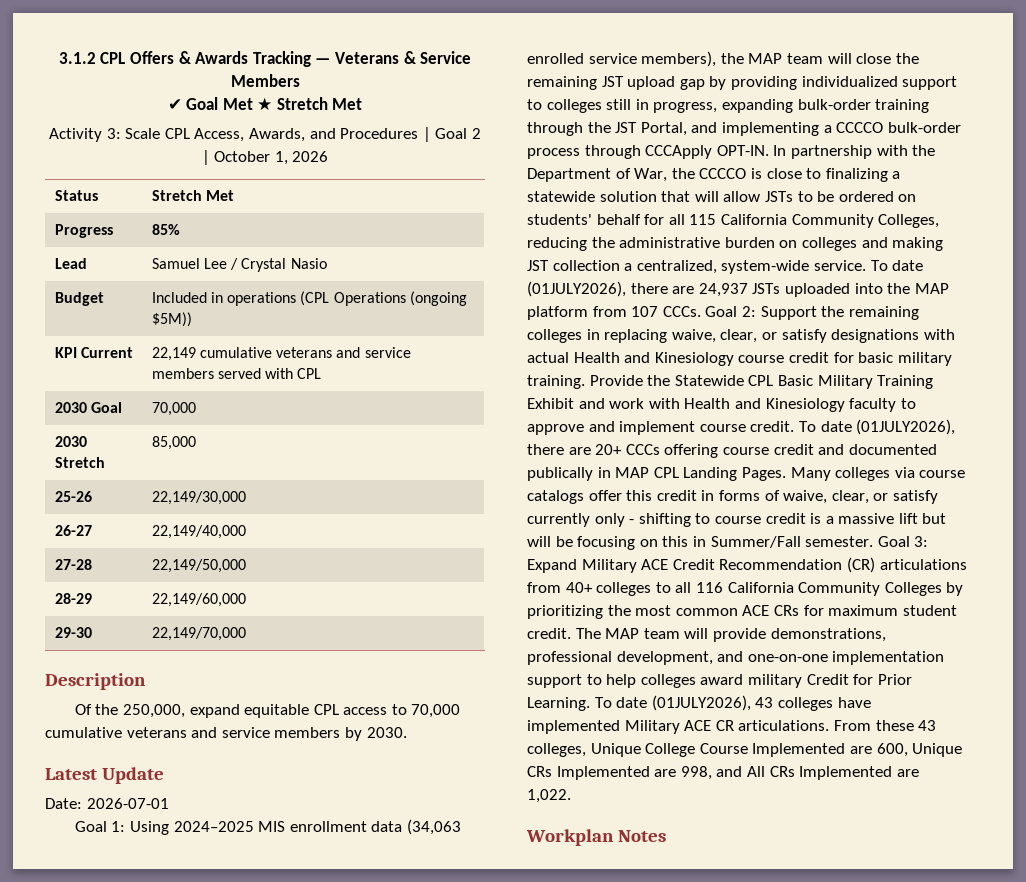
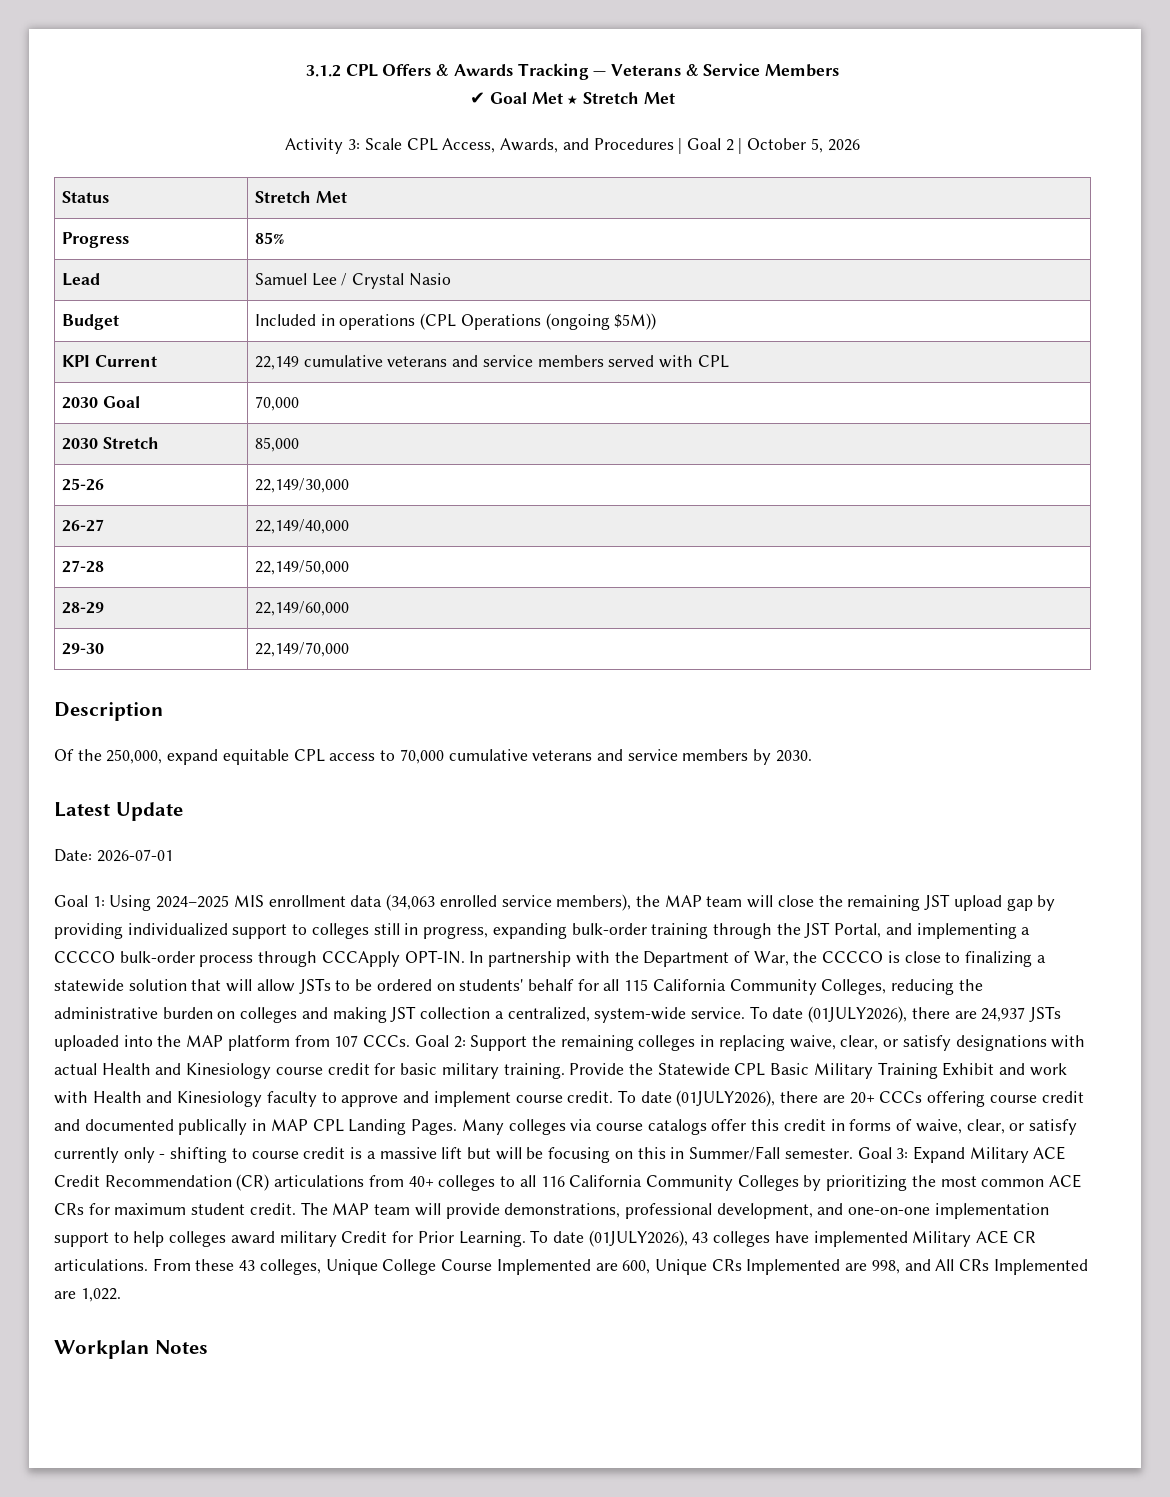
[274,151,288,165] 1, -> [810,138,823,153] 5,

